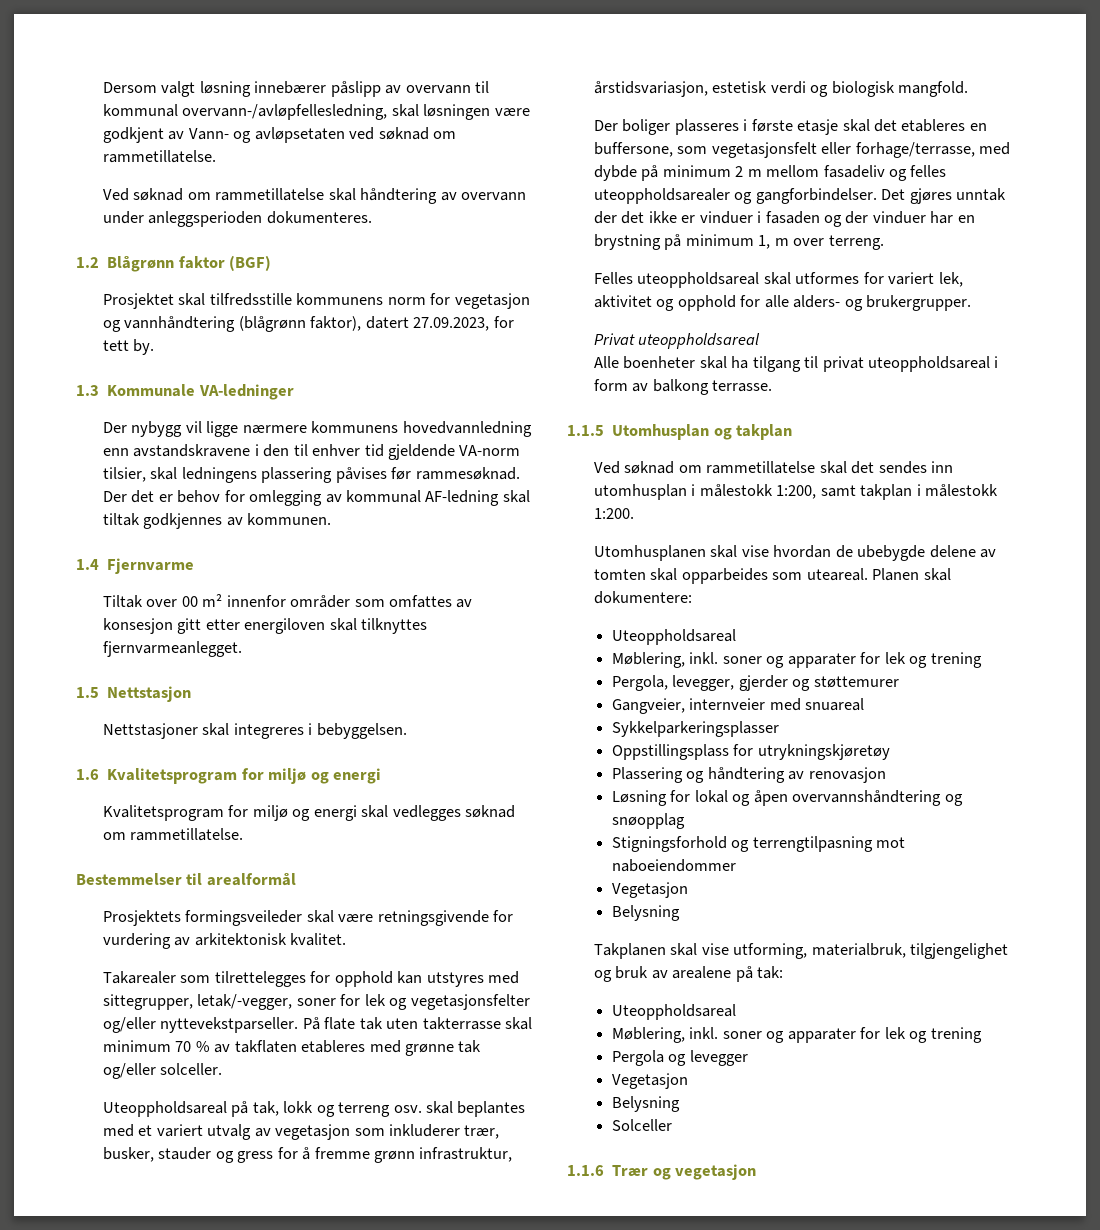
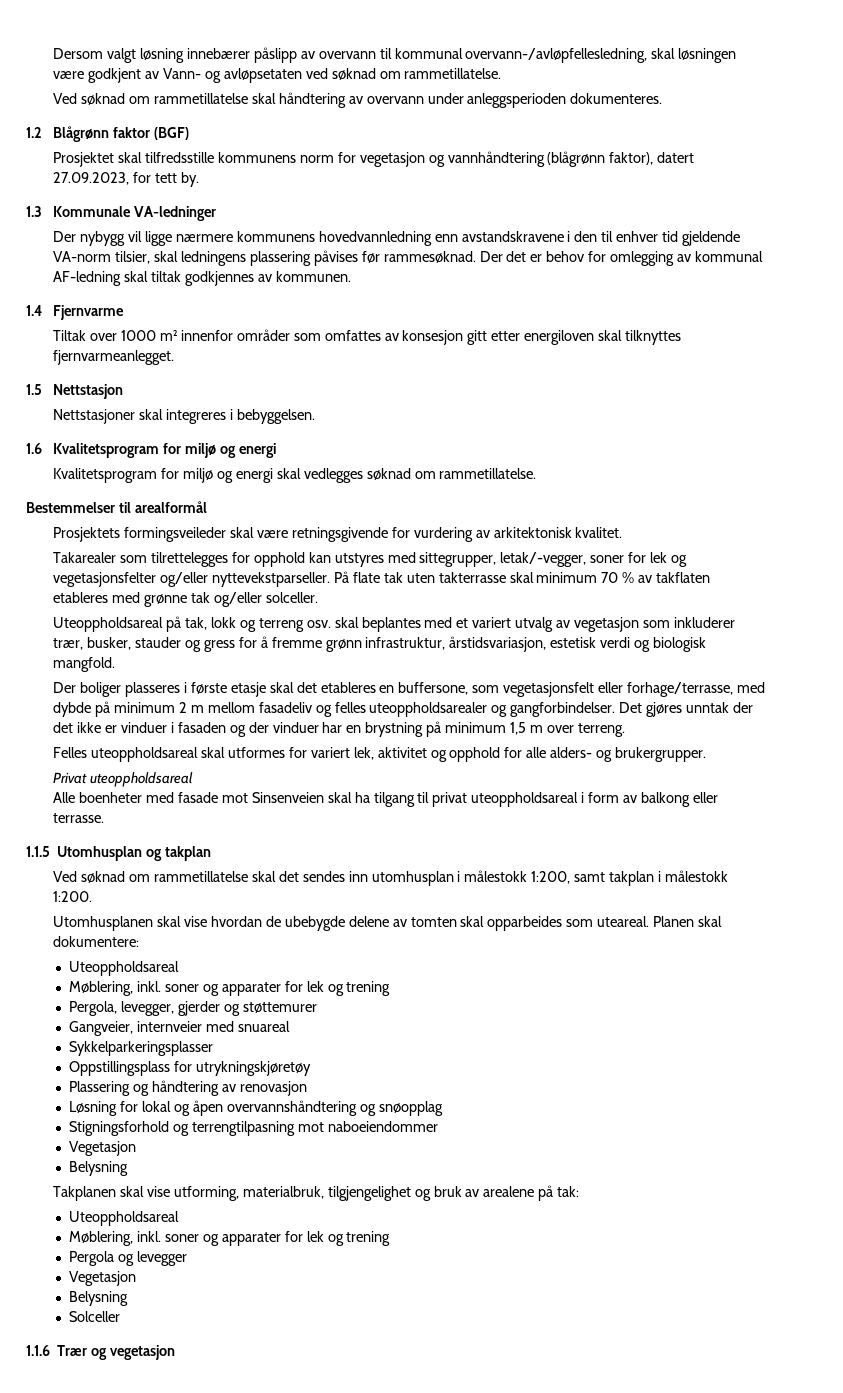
[181,596,198,607] 00 -> [121,330,157,341] 1000
[758,235,771,249] 1, -> [509,722,526,735] 1,5
(696, 362) none -> [146,792,324,803] med fasade mot Sinsenveien
(709, 387) none -> [692,792,718,803] eller

